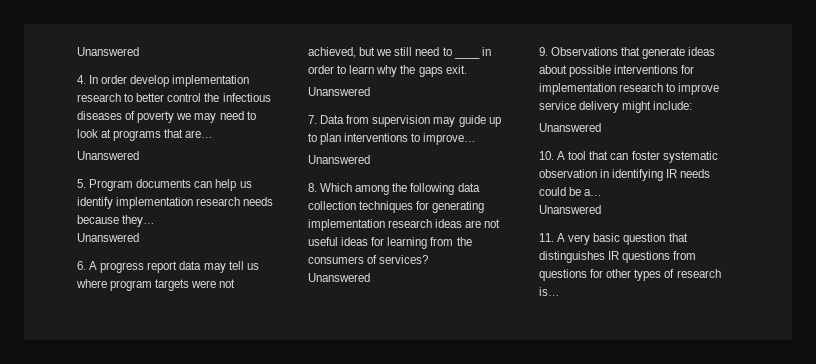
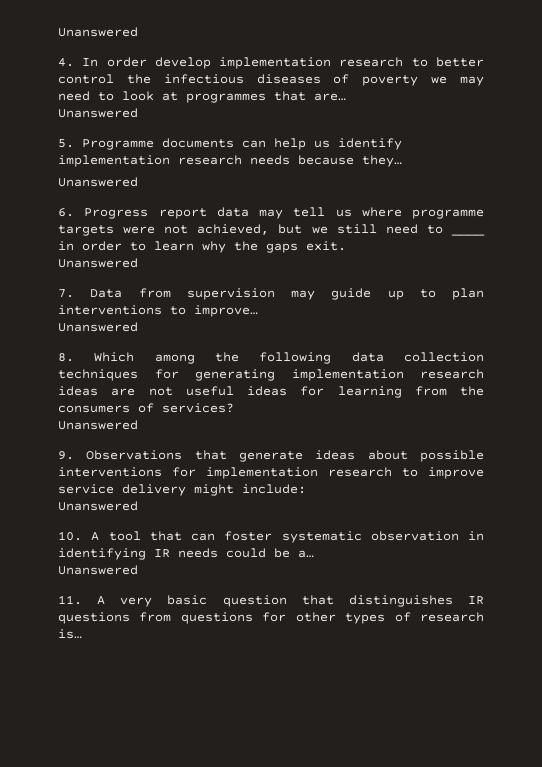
[113,130,162,141] programs -> [186,93,266,103] programmes
[89,179,134,191] Program -> [82,139,154,150] Programme
[89,261,145,273] A progress -> [84,208,149,219] Progress
[110,280,153,291] program -> [412,209,484,219] programme

